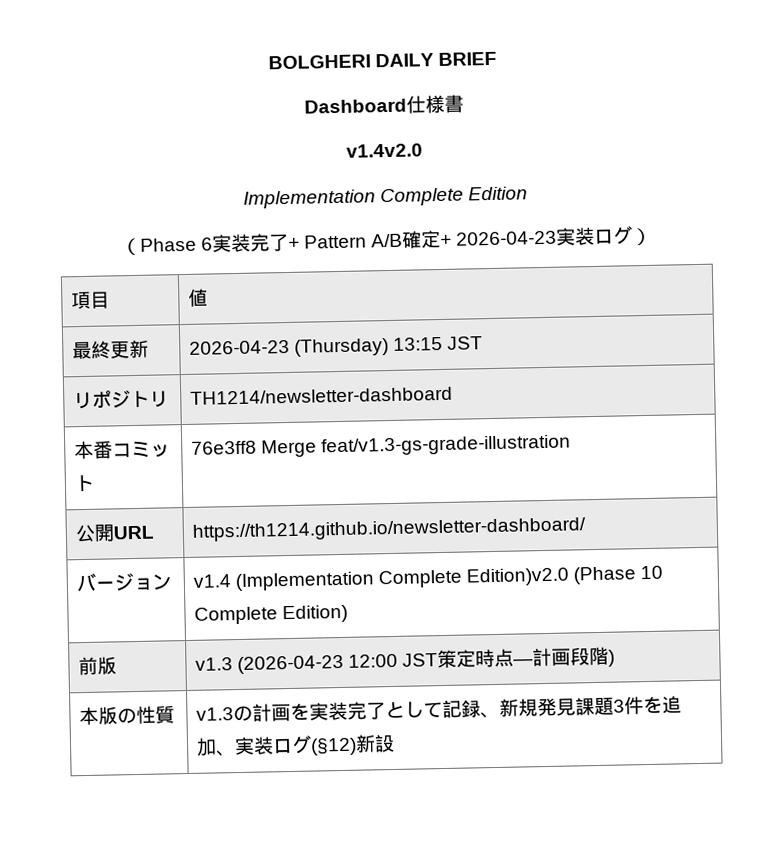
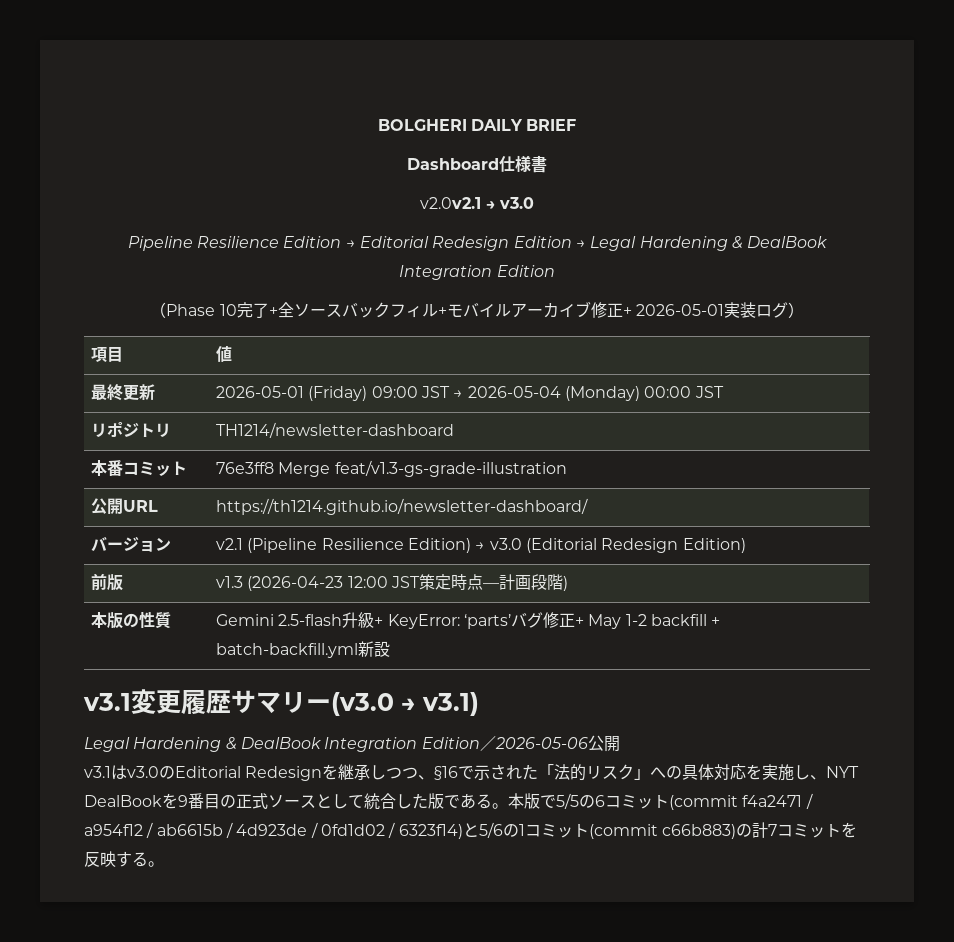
[346,143,423,158] [242,186,529,209] [120,229,558,256] v1.4v2.0 // Implementation Complete Edition // （Phase 6実装完了+ Pattern A/B確定+ 2026-04-23 -> [420,197,534,209] [127,236,829,251] [399,265,555,280] [150,301,724,318] v2.0v2.1 → v3.0 // Pipeline Resilience Edition → Editorial Redesign Edition → Legal Hardening & DealBook Integration Edition // （Phase 10完了+全ソースバックフィル+モバイルアーカイブ修正+ 2026-05-01
[188,336,443,357] 2026-04-23 (Thursday) 13:15 -> [216,386,692,401] 2026-05-01 (Friday) 09:00 JST → 2026-05-04 (Monday) 00:00
[192,565,664,592] [193,606,278,625] v1.4 (Implementation Complete Edition)v2.0 (Phase 10 Complete -> [216,538,679,553] v2.1 (Pipeline Resilience Edition) → v3.0 (Editorial Redesign
[195,695,682,722] [195,733,395,757] v1.3の計画を実装完了として記録、新規発見課題3件を追加、実装ログ(§12)新設 -> [216,612,721,629] [216,641,391,658] [83,689,479,716] [84,735,620,752] [84,764,860,781] [84,793,813,810] [84,822,857,839] [84,851,164,867] Gemini 2.5-flash升級+ KeyError: ‘parts’バグ修正+ May 1-2 backfill + batch-backfill.yml新設 // v3.1変更履歴サマリー(v3.0 → v3.1) // Legal Hardening & DealBook Integration Edition／2026-05-06公開 // v3.1はv3.0のEditorial Redesignを継承しつつ、§16で示された「法的リスク」への具体対応を実施し、NYT DealBookを9番目の正式ソースとして統合した版である。本版で5/5の6コミット(commit f4a2471 / a954f12 / ab6615b / 4d923de / 0fd1d02 / 6323f14)と5/6の1コミット(commit c66b883)の計7コミットを反映する。

